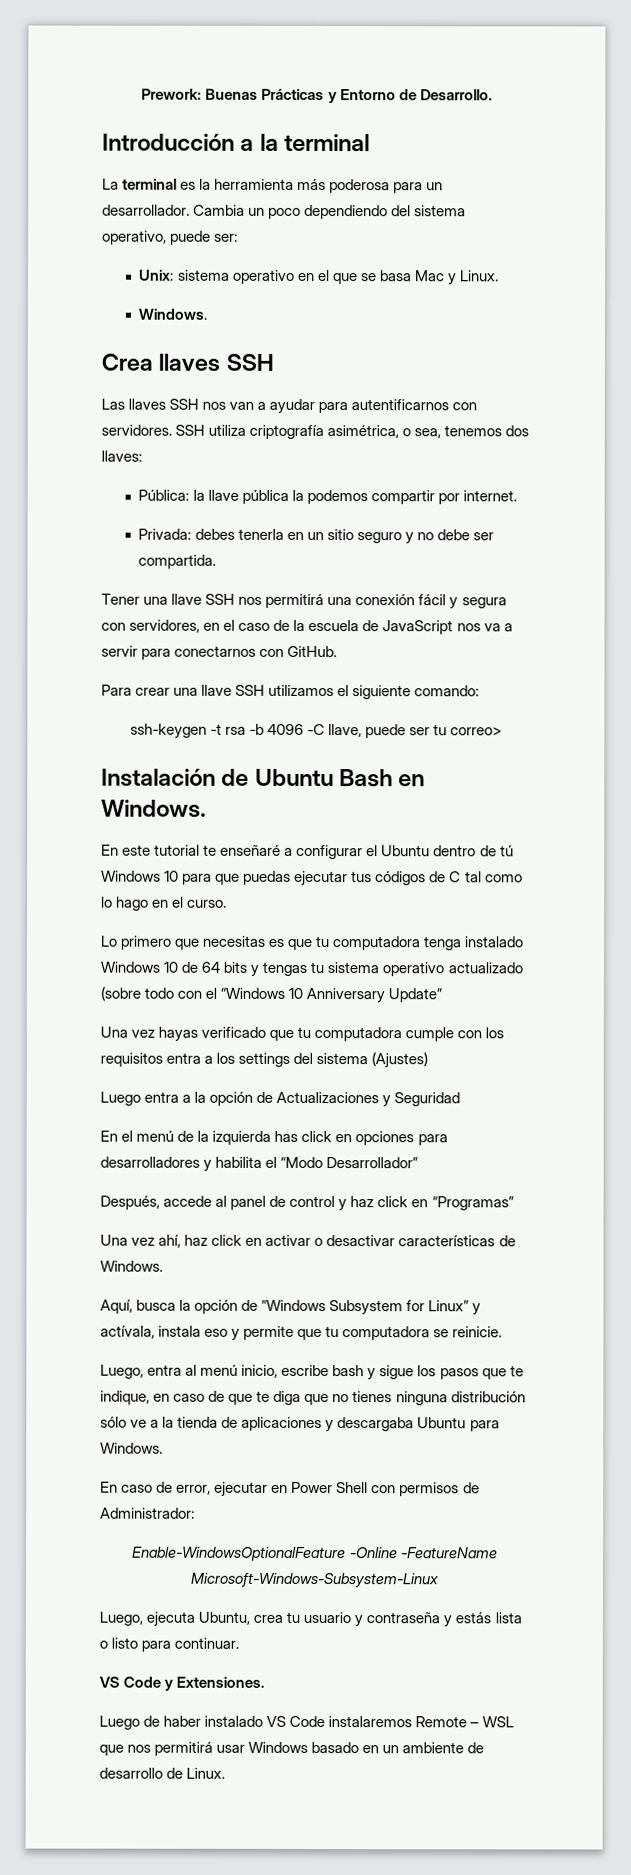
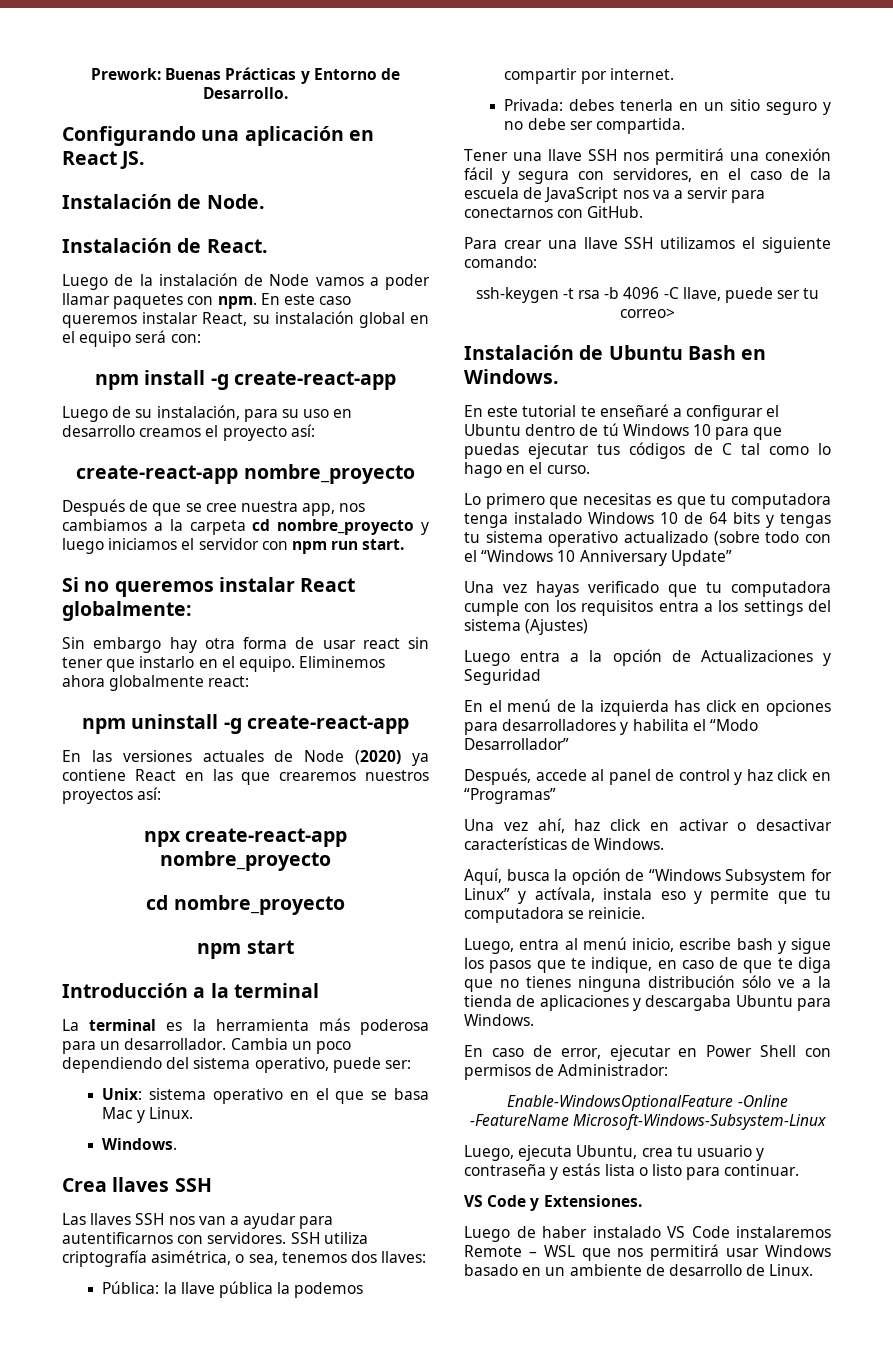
(493, 95) none -> [62,126,374,146] [62,151,146,169] [62,194,265,209] [62,238,268,253] [62,273,430,290] [62,293,352,309] [62,311,429,328] [62,330,201,347] [95,370,396,390] [62,405,353,422] [62,424,315,441] [76,464,415,484] [62,499,366,516] [62,519,429,535] [62,538,405,554] [62,577,356,597] [62,601,192,621] [62,637,429,653] [62,656,386,672] [62,675,250,691] [82,714,409,734] [62,750,429,766] [62,769,429,785] [62,787,162,804] [143,828,348,847] [160,851,331,871] [146,895,345,915] [197,940,294,959] // Configurando una aplicación en React JS. // Instalación de Node. // Instalación de React. // Luego de la instalación de Node vamos a poder llamar paquetes con npm. En este caso queremos instalar React, su instalación global en el equipo será con: // npm install -g create-react-app // Luego de su instalación, para su uso en desarrollo creamos el proyecto así: // create-react-app nombre_proyecto // Después de que se cree nuestra app, nos cambiamos a la carpeta cd nombre_proyecto y luego iniciamos el servidor con npm run start. // Si no queremos instalar React globalmente: // Sin embargo hay otra forma de usar react sin tener que instarlo en el equipo. Eliminemos ahora globalmente react: // npm uninstall -g create-react-app // En las versiones actuales de Node (2020) ya contiene React en las que crearemos nuestros proyectos así: // npx create-react-app nombre_proyecto // cd nombre_proyecto // npm start

